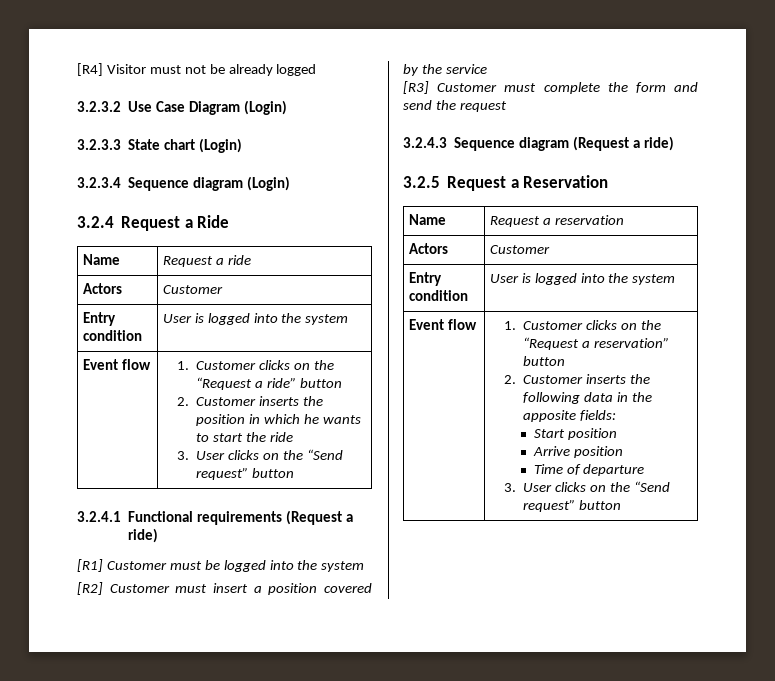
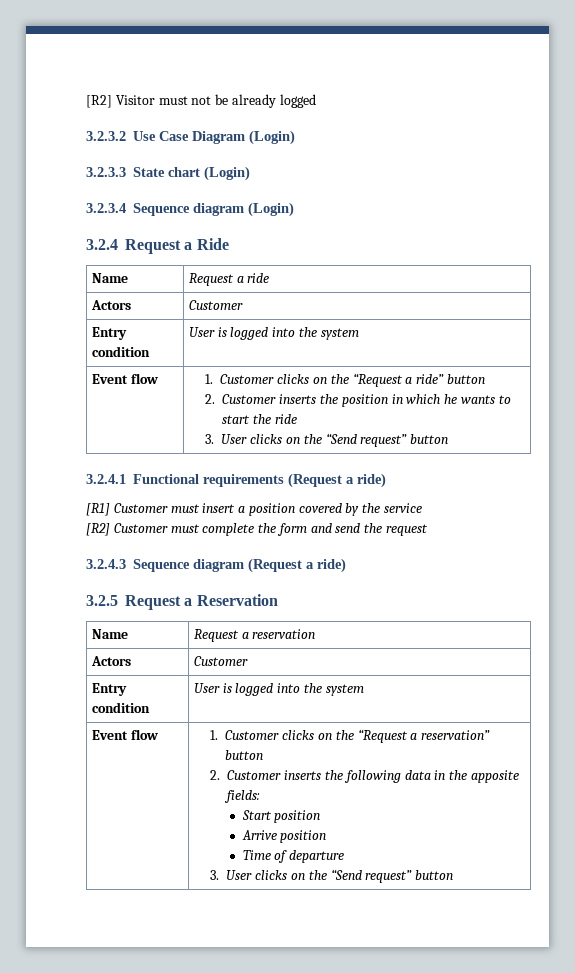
[77,63,103,76] [R4] -> [86,95,112,108] [R2]
[204,560,365,572] [77,582,208,595] be logged into the system // [R2] Customer must -> (200, 508) none
[403,81,429,94] [R3] -> [86,523,110,536] [R2]

